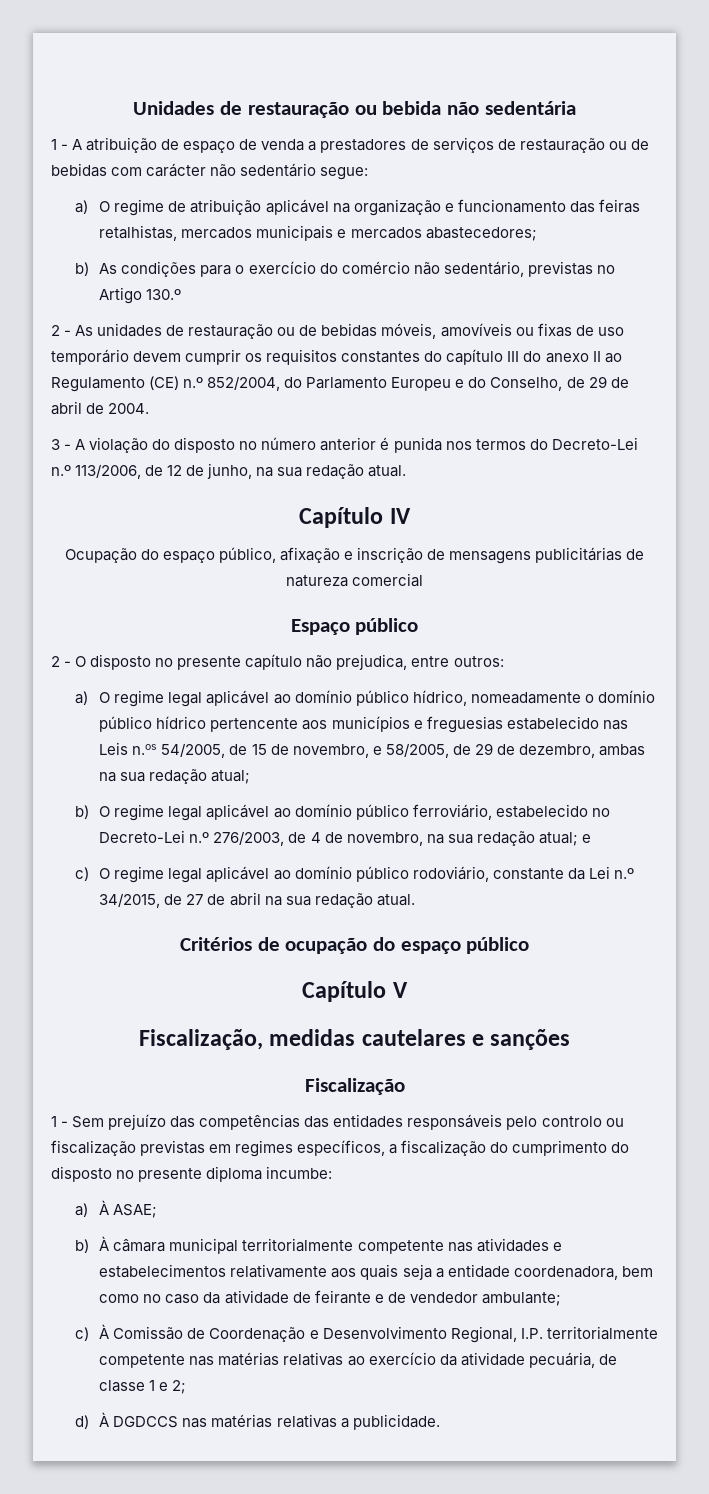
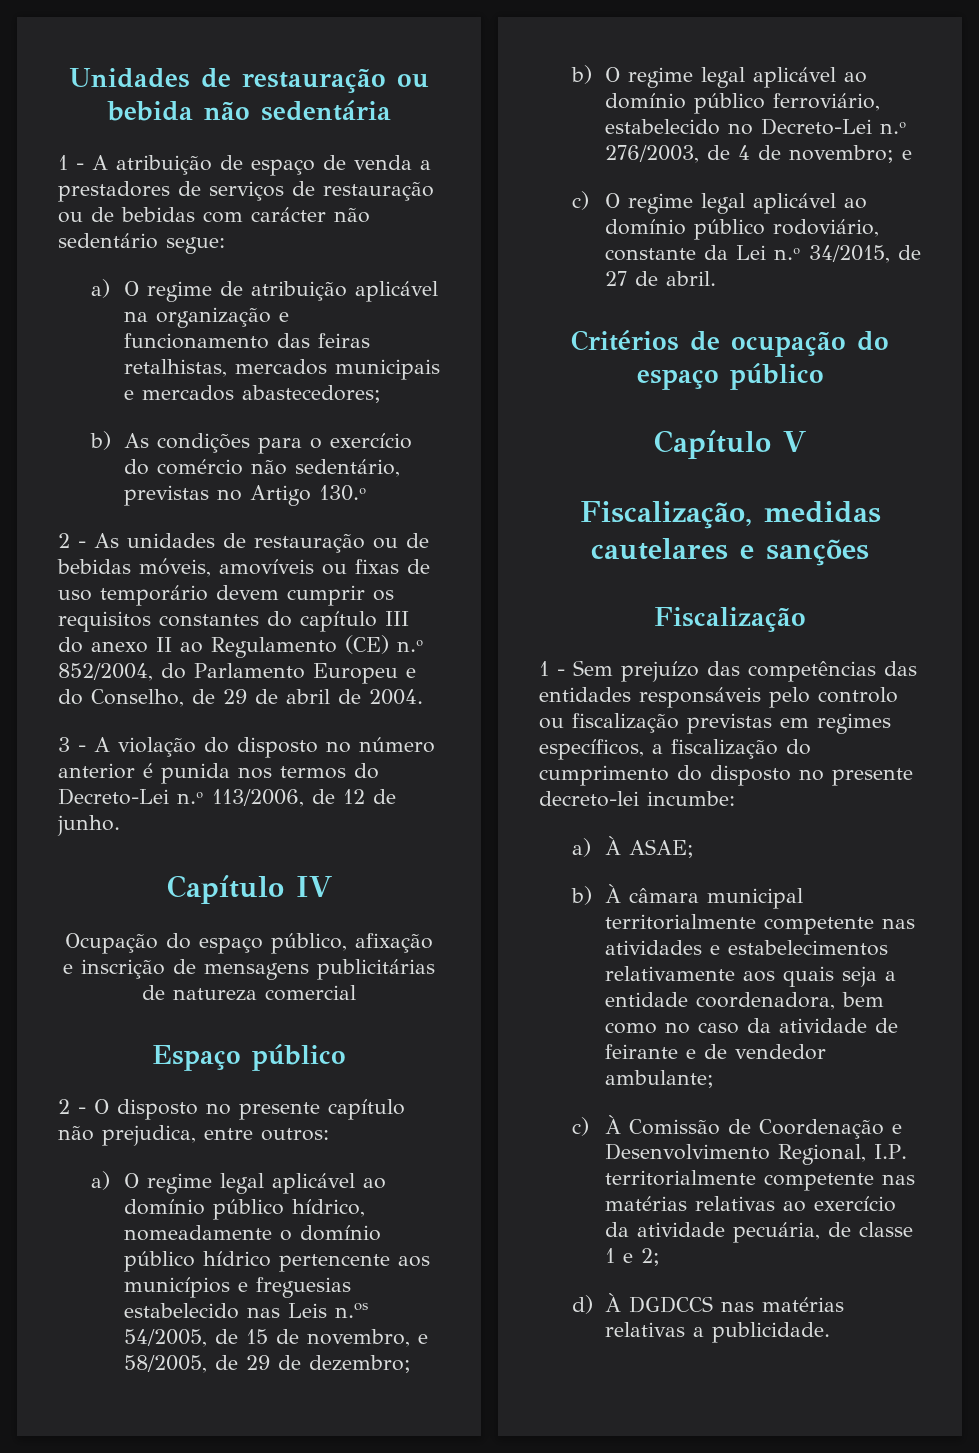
[207,463,407,479] junho, na sua redação atual. -> [57,815,120,836] junho.
[518,744,645,758] [99,769,251,784] dezembro, ambas na sua redação atual; -> [308,1355,411,1373] dezembro;
[346,831,578,846] novembro, na sua redação atual; -> [788,145,894,163] novembro;
[229,892,415,908] abril na sua redação atual. -> [665,271,716,286] abril.
[206,1166,263,1182] diploma -> [539,791,639,807] decreto-lei

